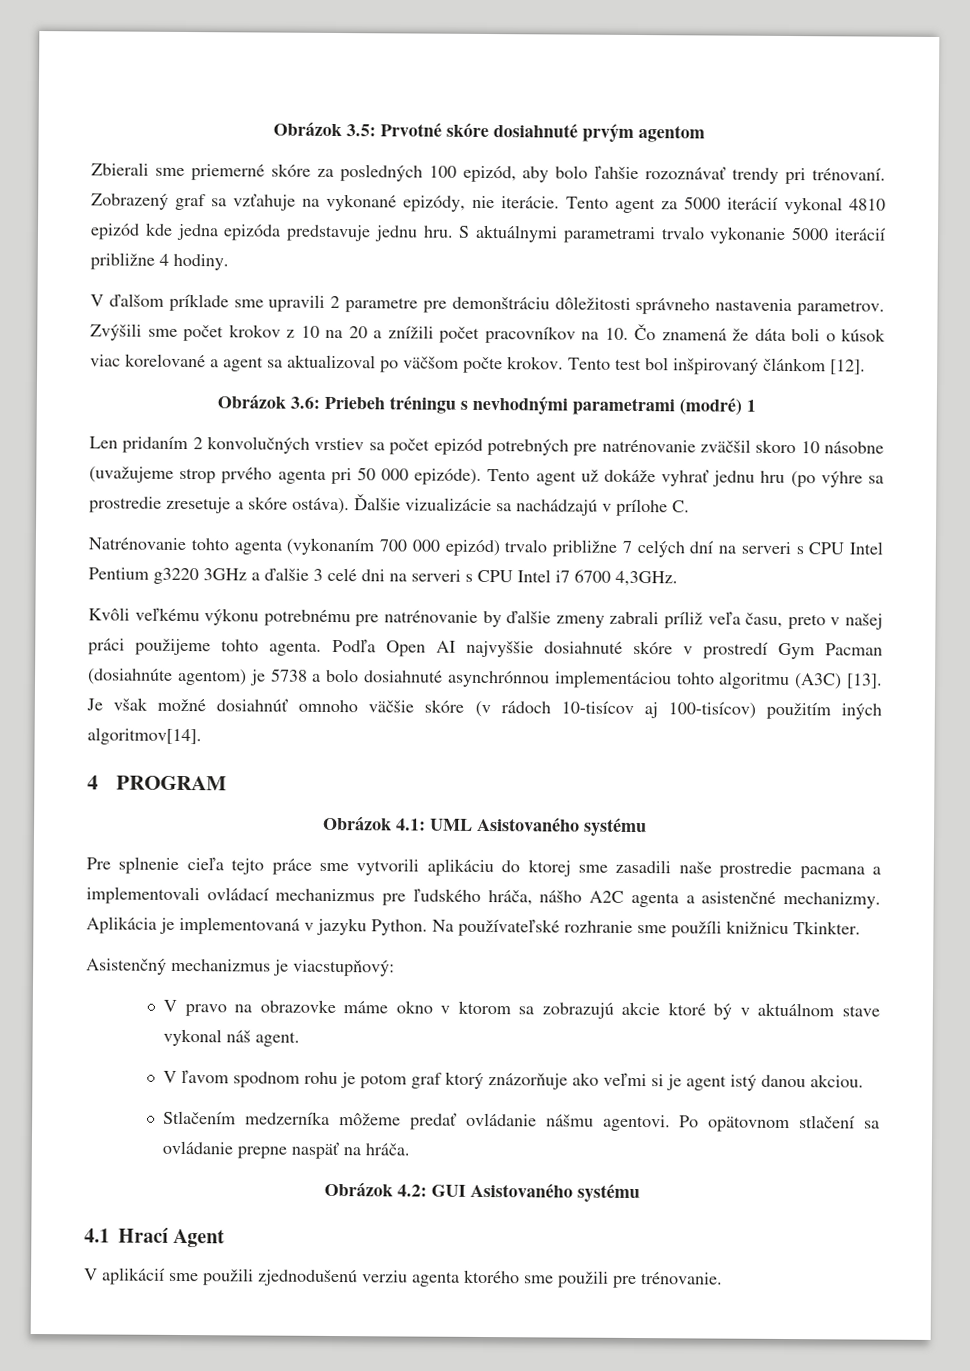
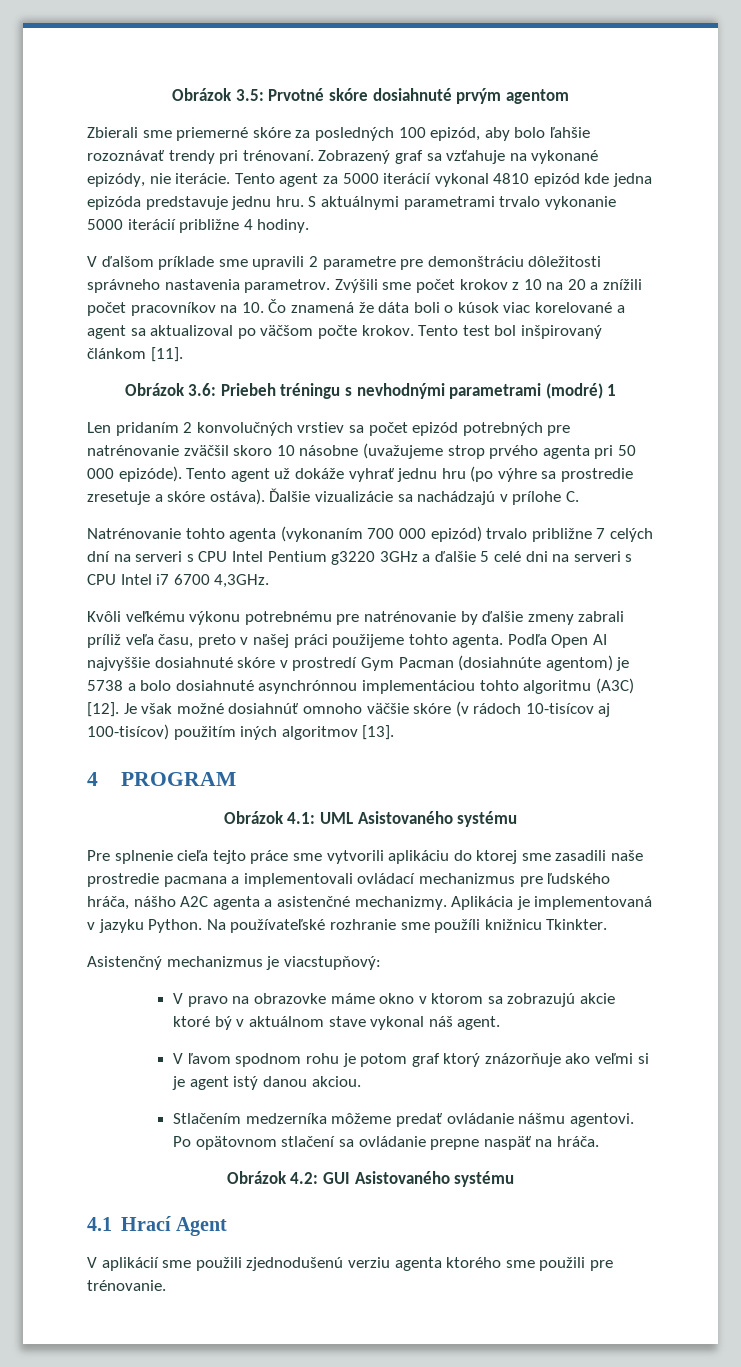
[830,359,866,375] [12]. -> [150,347,183,362] [11].
[313,568,323,581] 3 -> [480,551,490,562] 5
[846,673,884,689] [13]. -> [87,702,119,717] [12].
[87,727,202,746] algoritmov[14]. -> [281,725,395,740] algoritmov [13].

